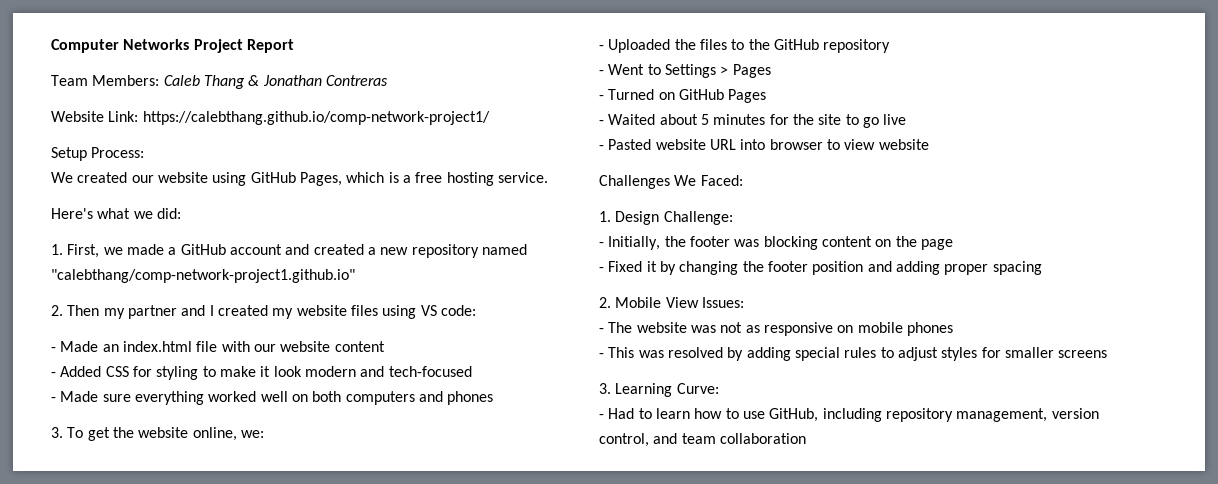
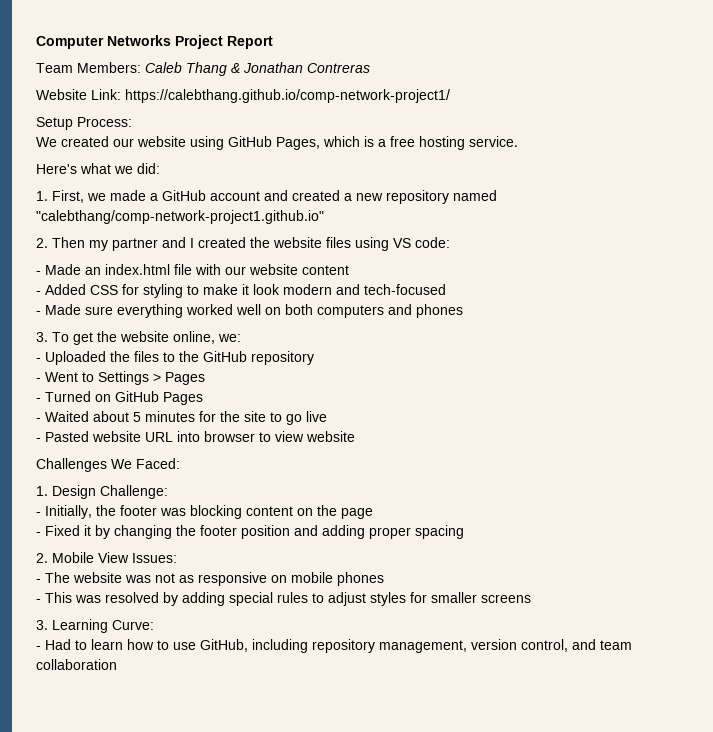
[272,308,294,319] my -> [250,237,270,248] the

